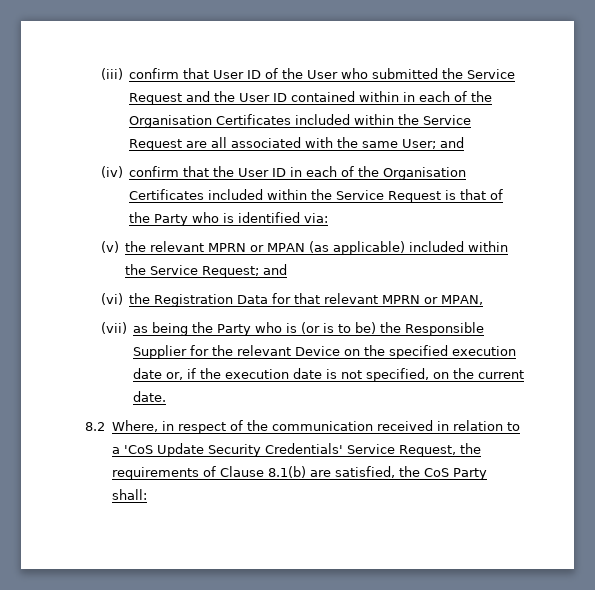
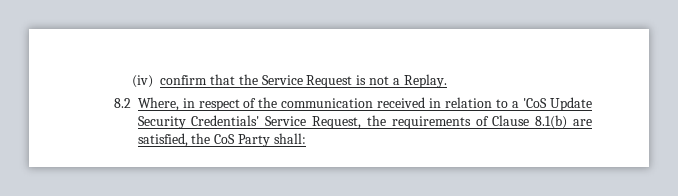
[100,68,516,80] [129,91,493,105] [129,114,472,128] [129,137,465,151] [100,166,467,180] [129,189,504,203] [129,212,329,226] [100,241,509,255] [125,264,288,278] [100,293,484,307] [100,322,485,336] [133,345,517,359] [133,368,525,382] [133,391,167,402] (iii) confirm that User ID of the User who submitted the Service Request and the User ID contained within in each of the Organisation Certificates included within the Service Request are all associated with the same User; and // (iv) confirm that the User ID in each of the Organisation Certificates included within the Service Request is that of the Party who is identified via: // (v) the relevant MPRN or MPAN (as applicable) included within the Service Request; and // (vi) the Registration Data for that relevant MPRN or MPAN, // (vii) as being the Party who is (or is to be) the Responsible Supplier for the relevant Device on the specified execution date or, if the execution date is not specified, on the current date. -> [132,74,447,88] (iv) confirm that the Service Request is not a Replay.

